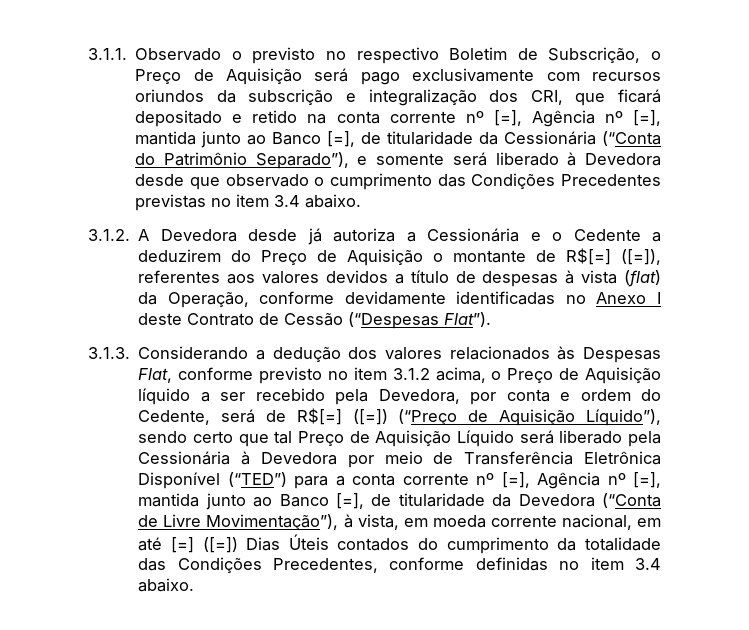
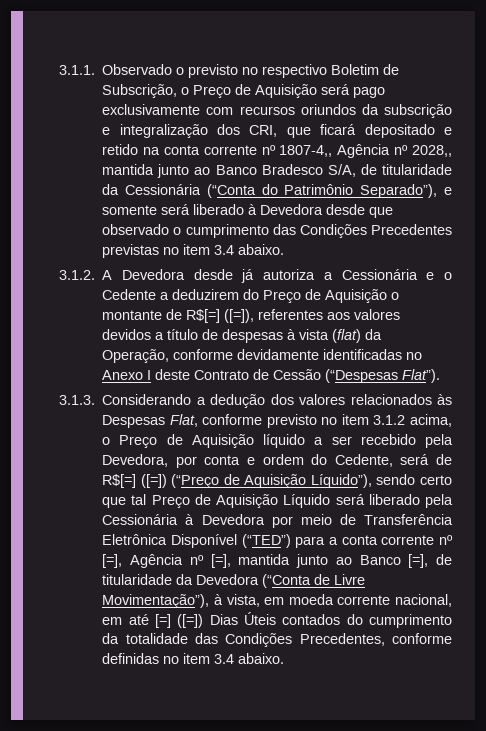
[493,110,661,127] [135,131,356,148] [=], Agência nº [=], mantida junto ao Banco [=], -> [279,144,452,158] [102,164,356,178] 1807-4,, Agência nº 2028,, mantida junto ao Banco Bradesco S/A,

